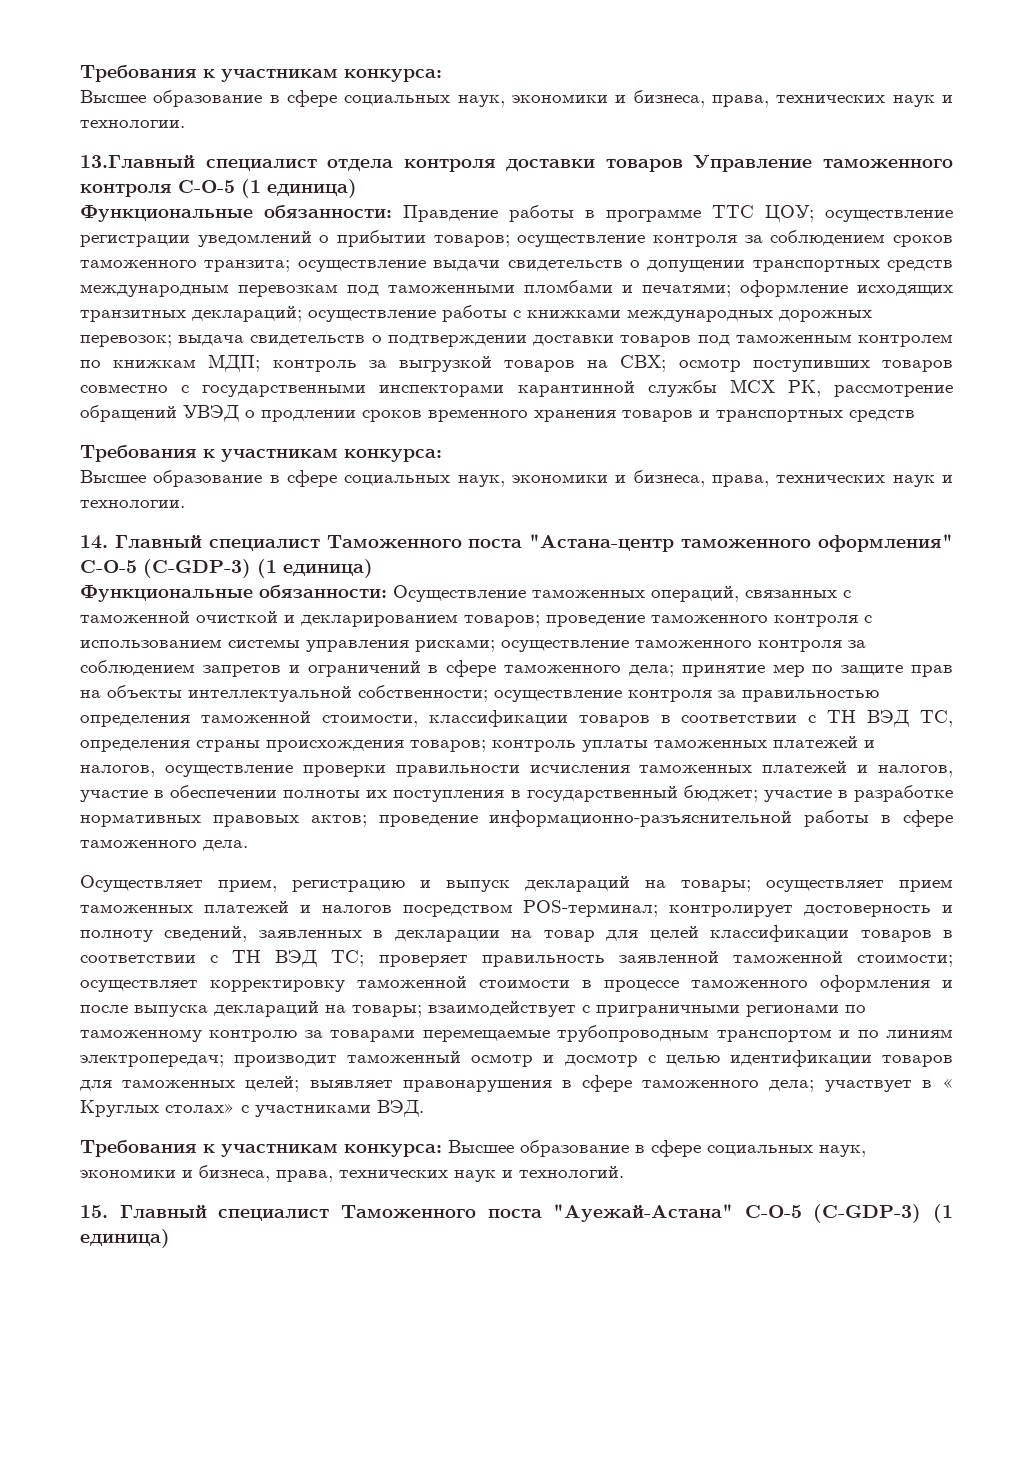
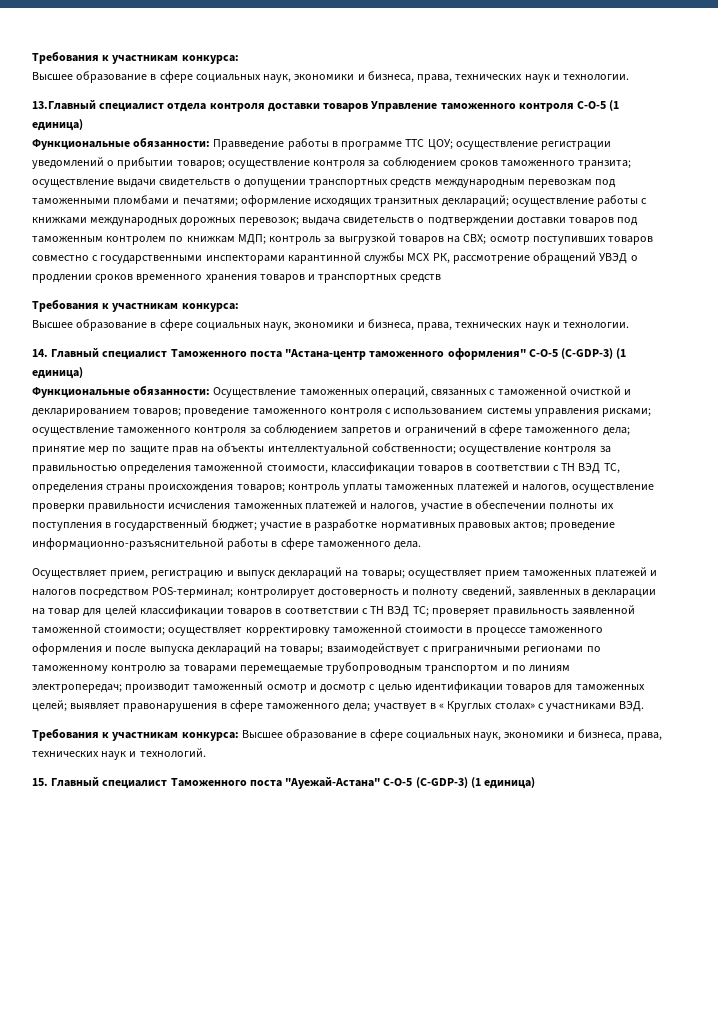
[403,205,498,222] Правдение -> [213,139,285,150] Правведение

